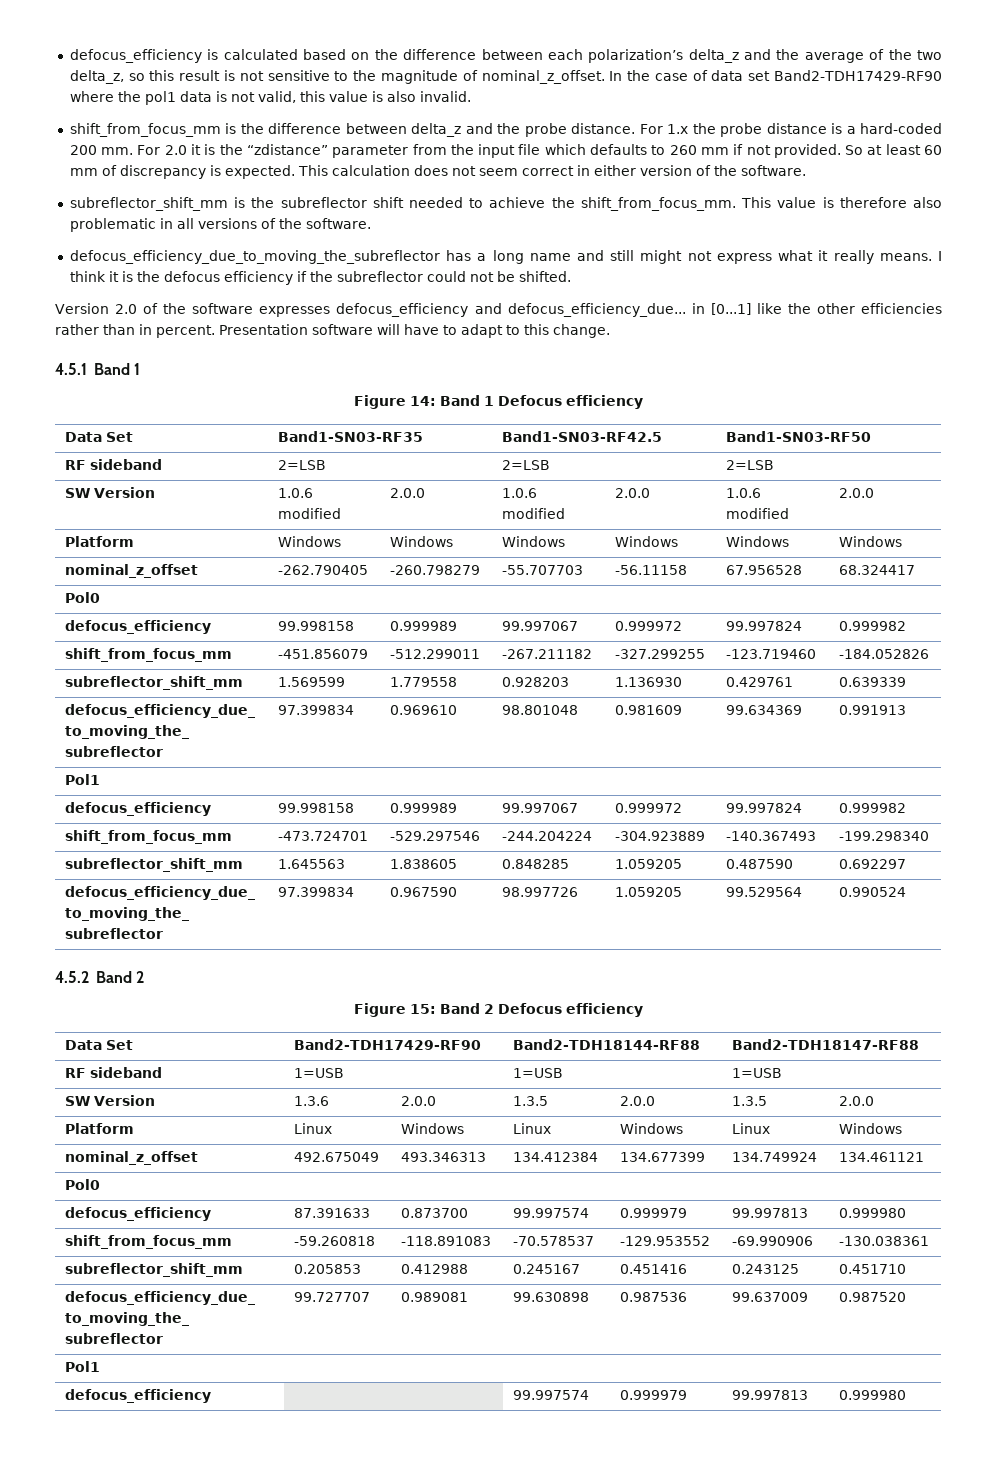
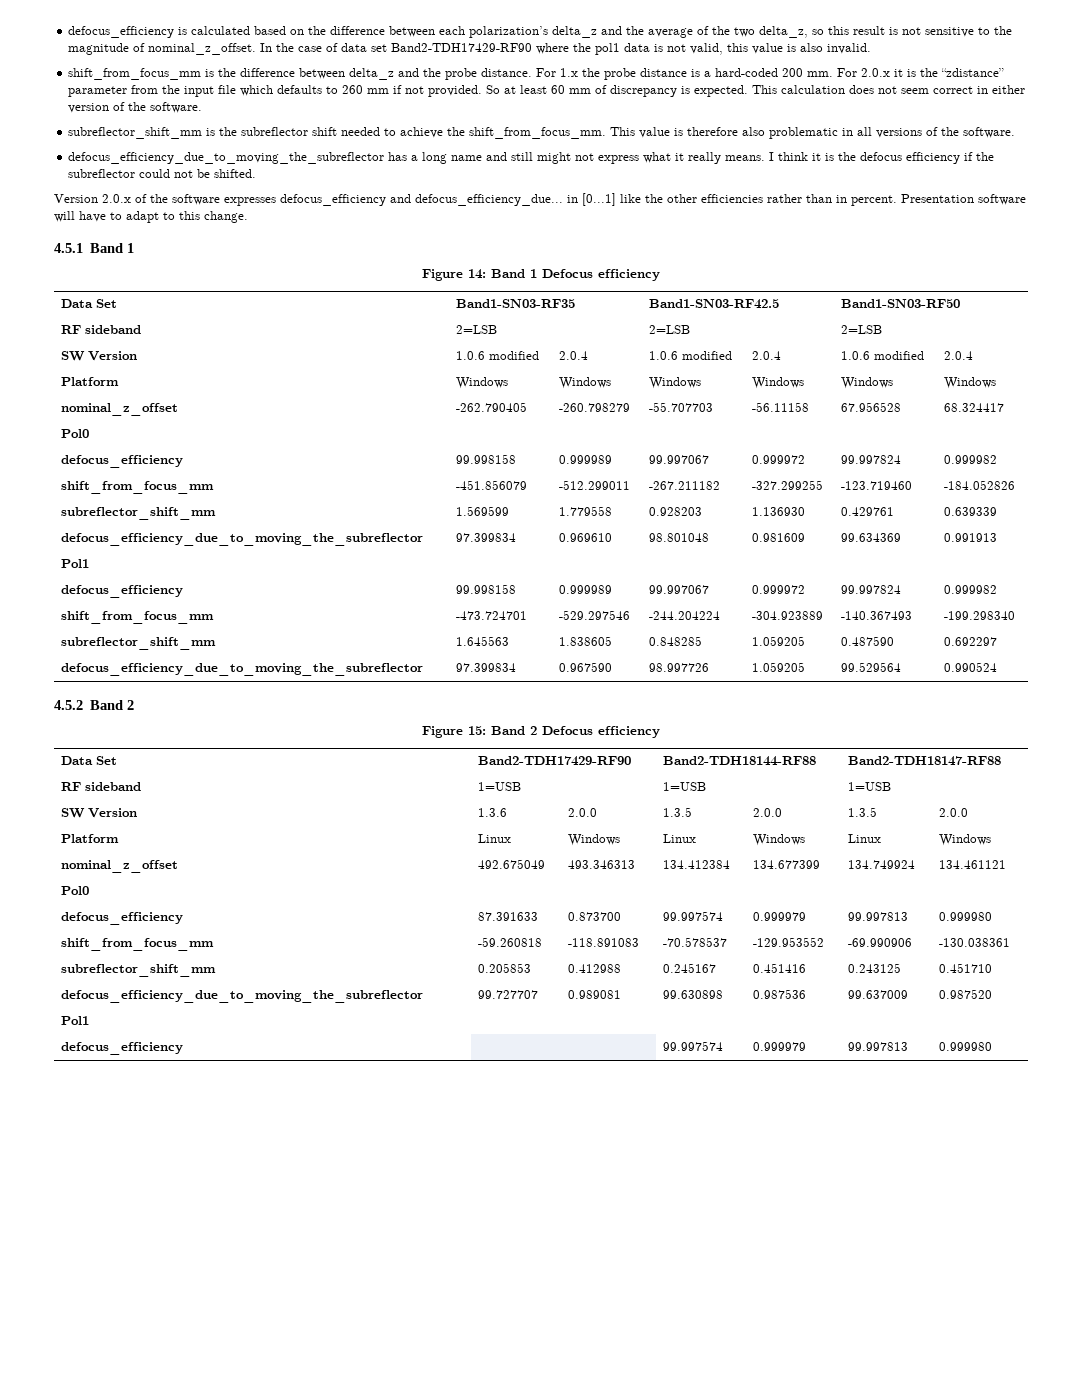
[164,145,187,155] 2.0 -> [861,68,891,77] 2.0.x
[115,304,138,314] 2.0 -> [102,194,131,203] 2.0.x
[390,488,426,498] [502,488,538,498] [502,508,566,519] [615,488,651,498] [726,488,762,498] [726,508,790,519] [839,488,875,498] 2.0.0 | 1.0.6 modified | 2.0.0 | 1.0.6 modified | 2.0.0 -> [558,351,588,360] [648,351,732,360] [751,351,781,360] [840,351,924,360] [943,351,973,360] 2.0.4 | 1.0.6 modified | 2.0.4 | 1.0.6 modified | 2.0.4

